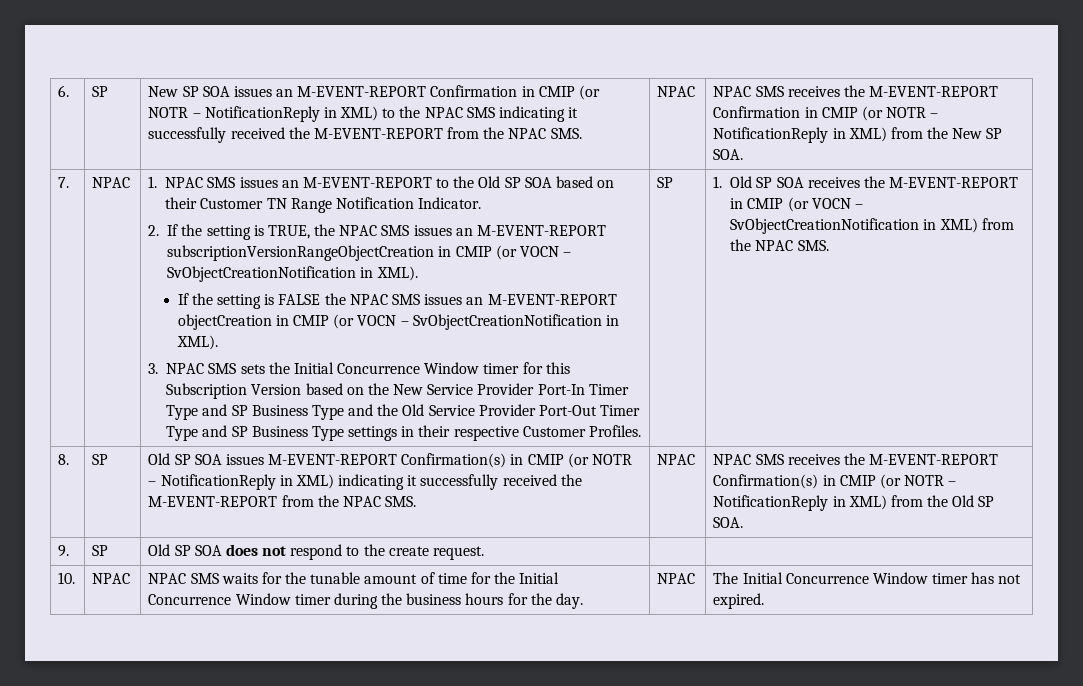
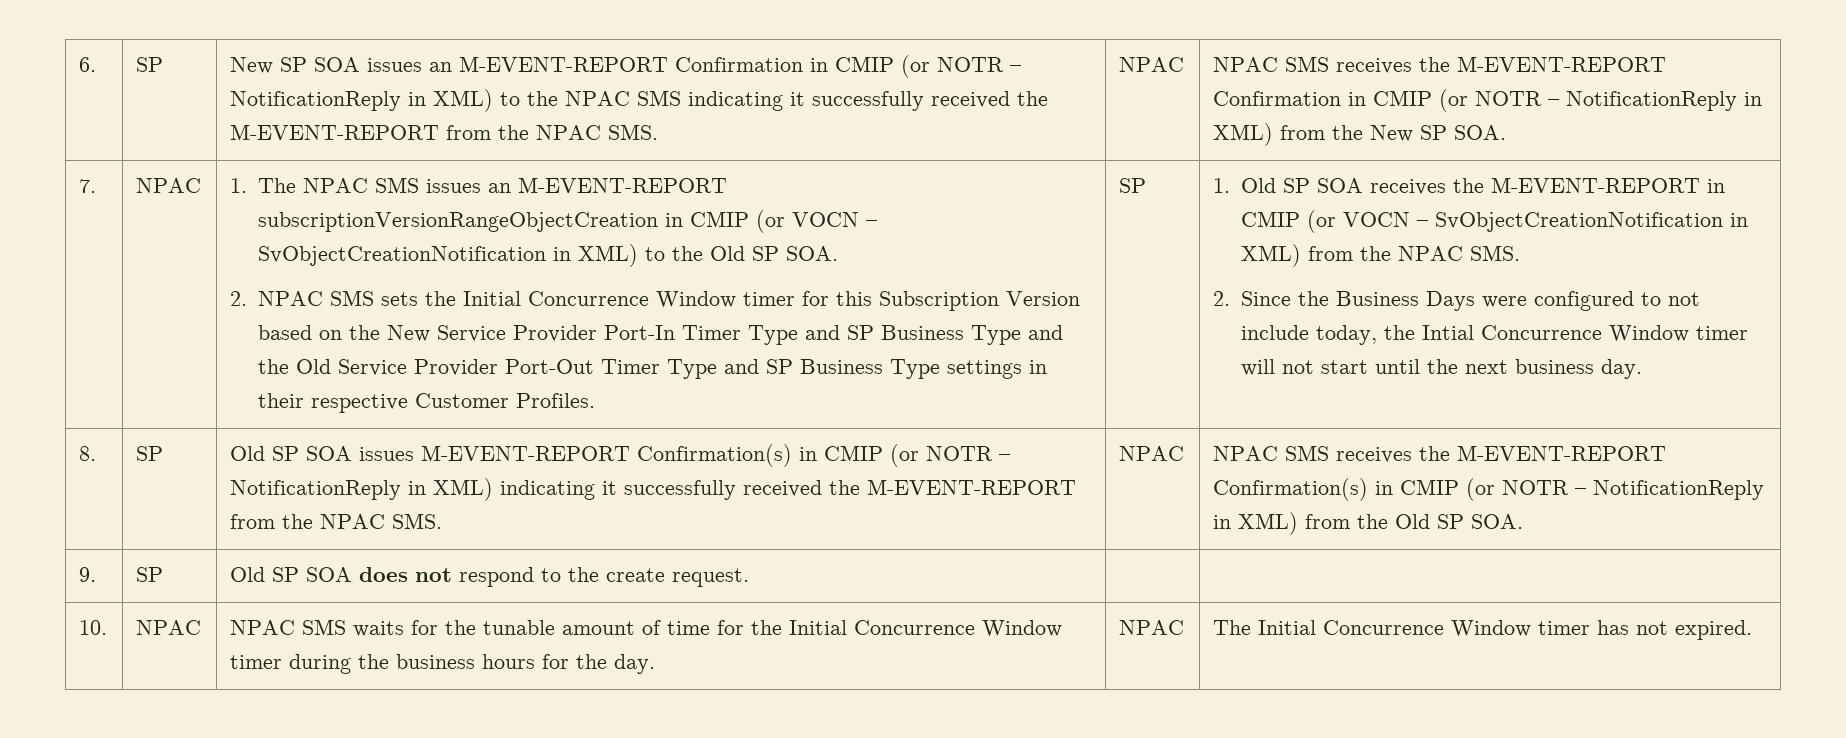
[165,176,615,188] [165,197,482,213] [148,224,336,240] NPAC SMS issues an M-EVENT-REPORT to the Old SP SOA based on their Customer TN Range Notification Indicator. // 2. If the setting is TRUE, the -> [257,178,296,193] The
[376,266,418,281] [177,293,617,309] [177,314,619,330] [176,335,218,350] [148,363,159,374] XML). // If the setting is FALSE the NPAC SMS issues an M-EVENT-REPORT objectCreation in CMIP (or VOCN – SvObjectCreationNotification in XML). // 3. -> [577,244,838,267] [230,291,248,306] XML) to the Old SP SOA. // 2.
(829, 245) none -> [1213,291,1700,311] [1240,325,1748,345] [1240,359,1642,379] // 2. Since the Business Days were configured to not include today, the Intial Concurrence Window timer will not start until the next business day.

